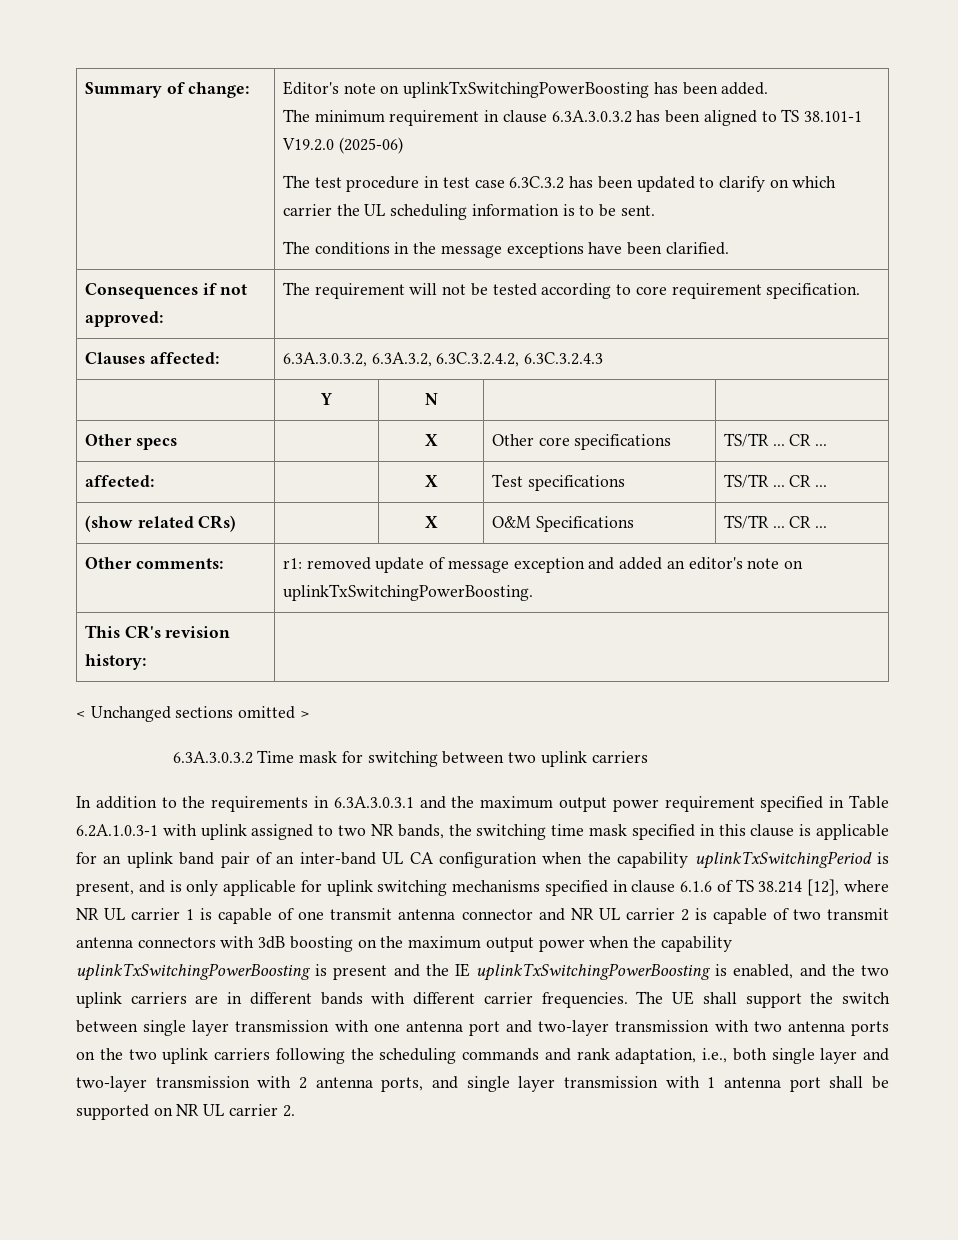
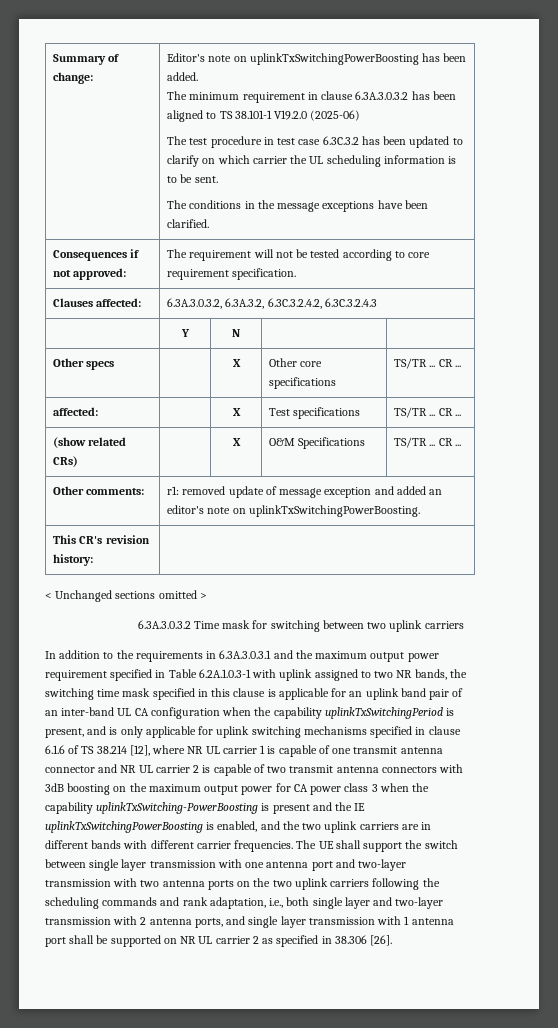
[589,936,732,952] [76,963,311,981] when the capability uplinkTxSwitchingPowerBoosting -> [275,783,430,795] [45,802,259,814] for CA power class 3 when the capability uplinkTxSwitching-PowerBoosting
[282,1105,295,1117] 2. -> [252,935,393,947] 2 as specified in 38.306 [26].

